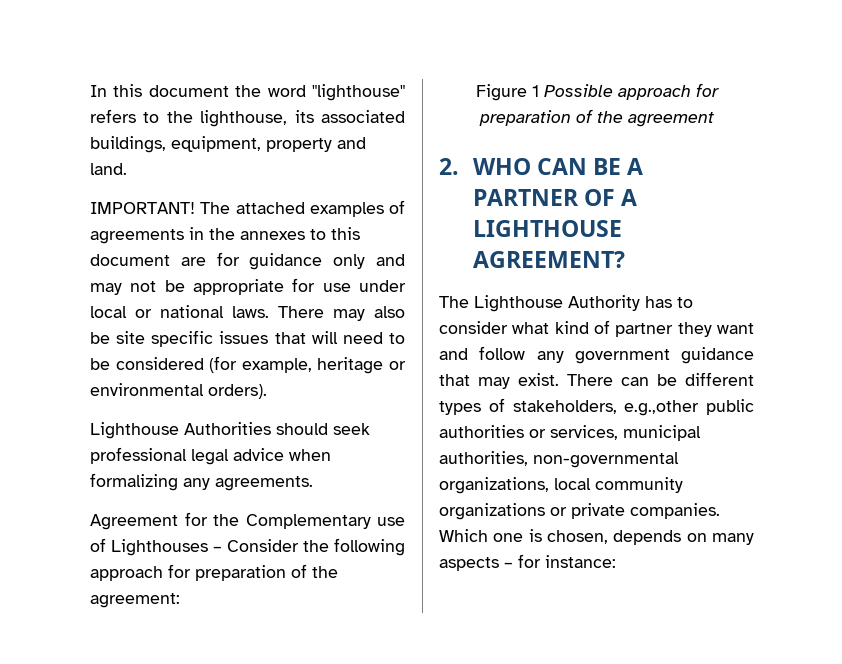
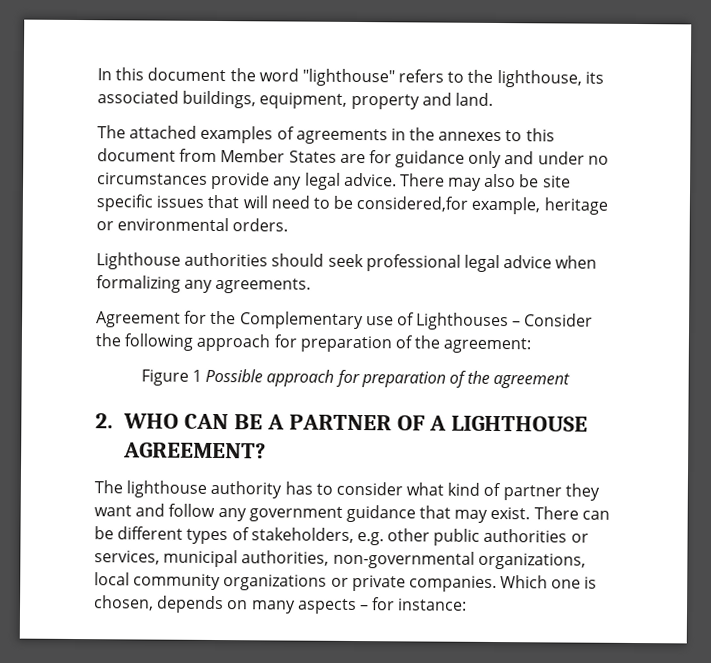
[90,202,195,214] IMPORTANT! -> (493, 99) none
(170, 260) none -> [179,148,337,163] from Member States
[90,278,406,295] [90,305,269,318] may not be appropriate for use under local or national laws. -> [537,151,609,165] [97,171,397,190] under no circumstances provide any legal advice.
[115,356,238,373] considered (for -> [356,196,469,212] considered,for
[208,384,267,399] [90,422,271,439] orders). // Lighthouse Authorities -> [232,218,289,232] [96,252,269,270] orders. // Lighthouse authorities
[474,295,640,312] Lighthouse Authority -> [126,480,283,499] lighthouse authority
[624,400,700,416] e.g.,other -> [356,528,431,546] e.g. other

